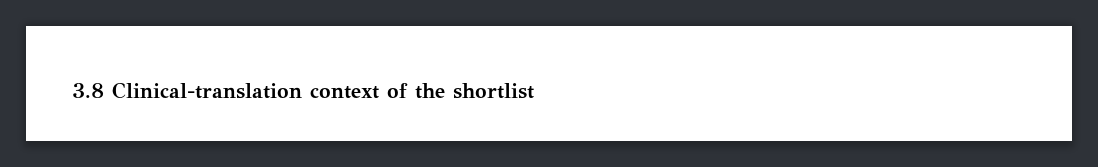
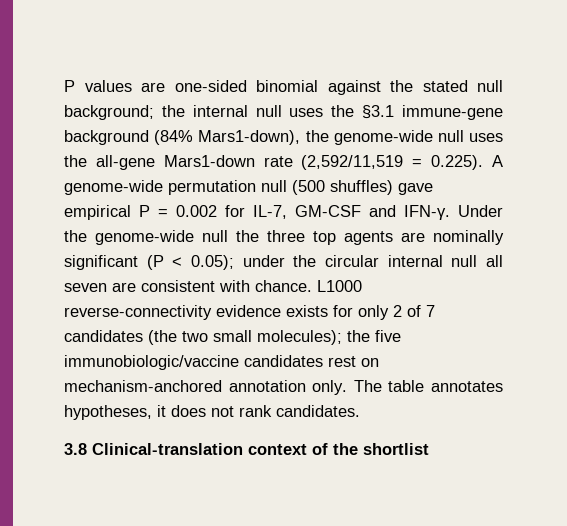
(72, 90) none -> [64,80,503,95] [64,105,503,120] [64,130,504,145] [64,155,503,170] [64,180,433,195] [64,205,503,220] [64,230,504,245] [64,255,504,270] [64,280,362,292] [64,305,435,320] [64,330,401,345] [64,355,379,370] [64,380,504,395] [64,405,360,420] P values are one-sided binomial against the stated null background; the internal null uses the §3.1 immune-gene background (84% Mars1-down), the genome-wide null uses the all-gene Mars1-down rate (2,592/11,519 = 0.225). A genome-wide permutation null (500 shuffles) gave empirical P = 0.002 for IL-7, GM-CSF and IFN-γ. Under the genome-wide null the three top agents are nominally significant (P < 0.05); under the circular internal null all seven are consistent with chance. L1000 reverse-connectivity evidence exists for only 2 of 7 candidates (the two small molecules); the five immunobiologic/vaccine candidates rest on mechanism-anchored annotation only. The table annotates hypotheses, it does not rank candidates. //

